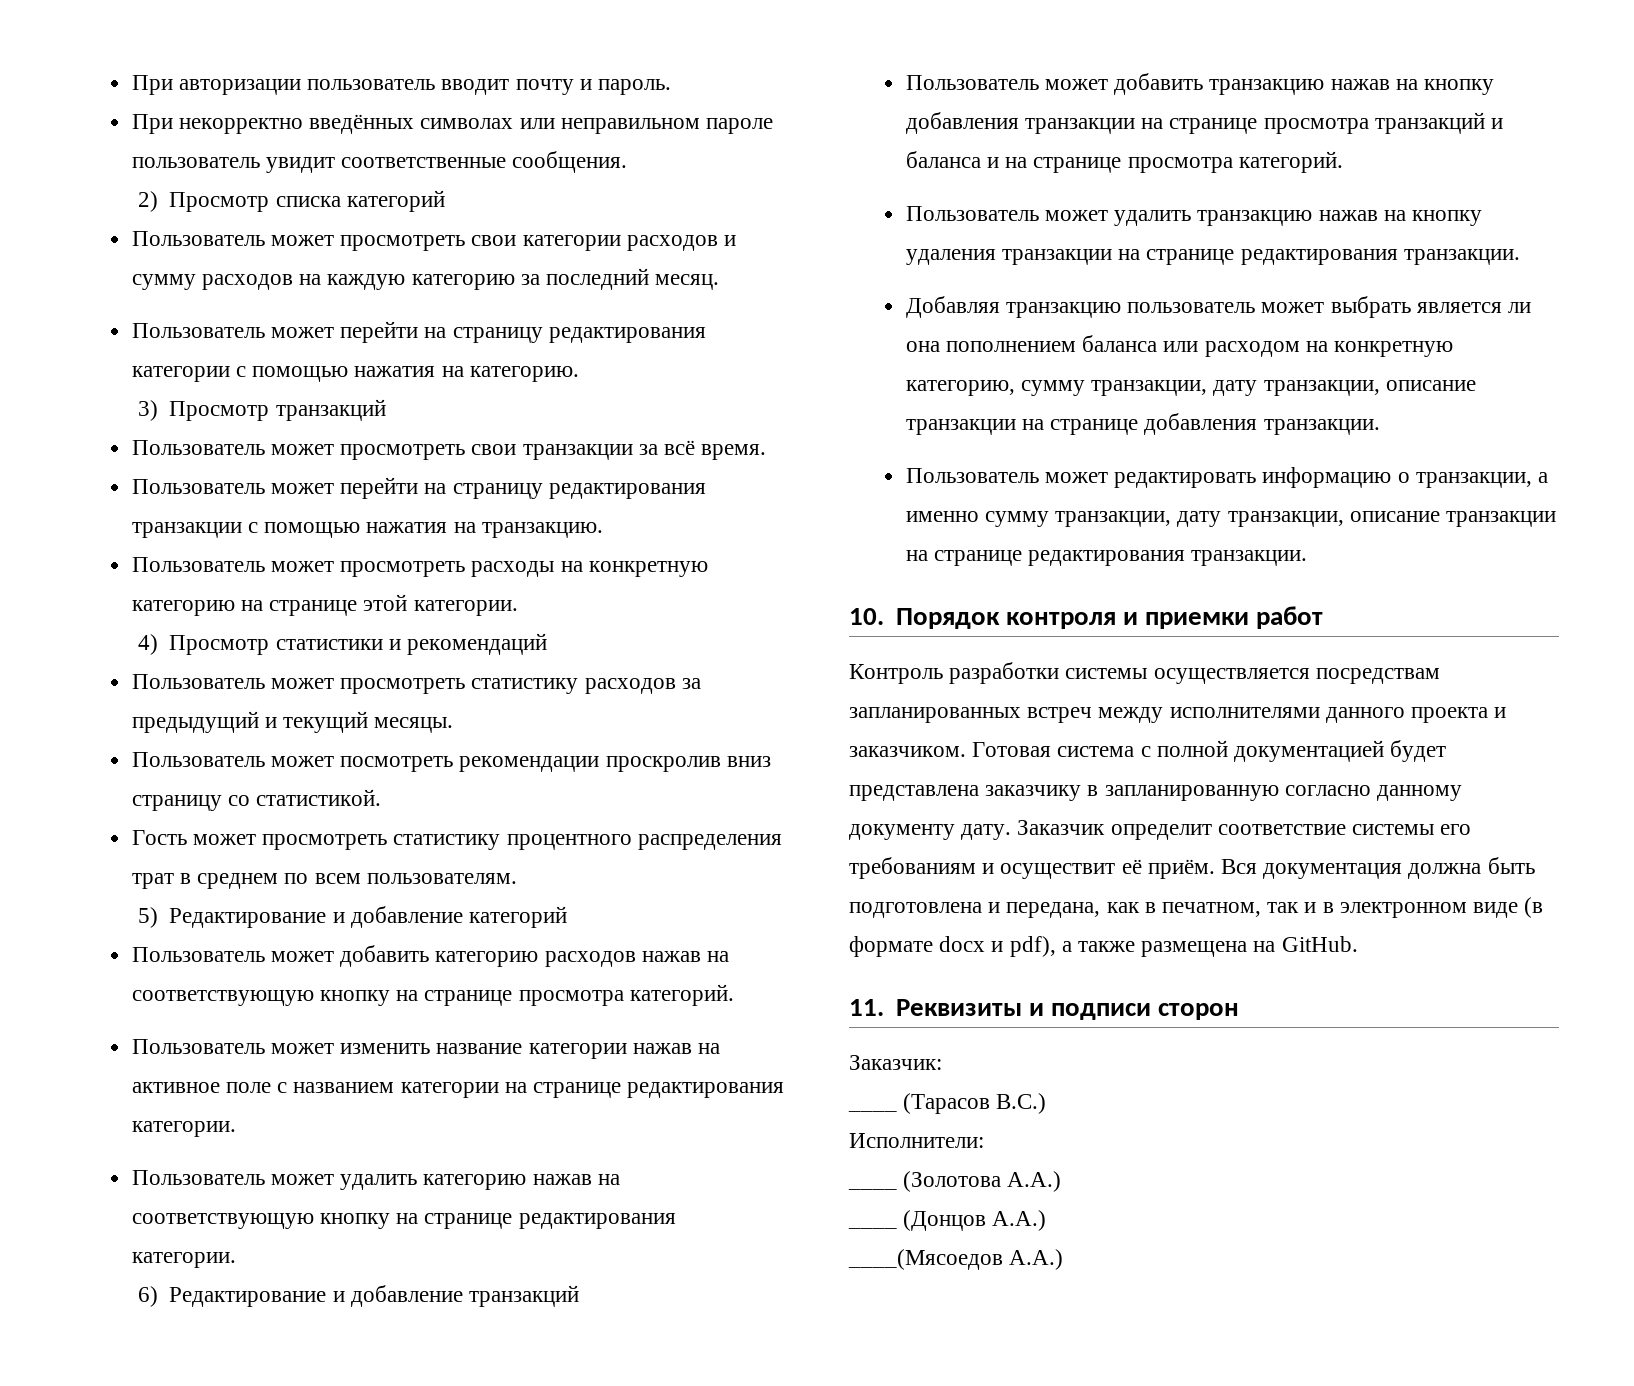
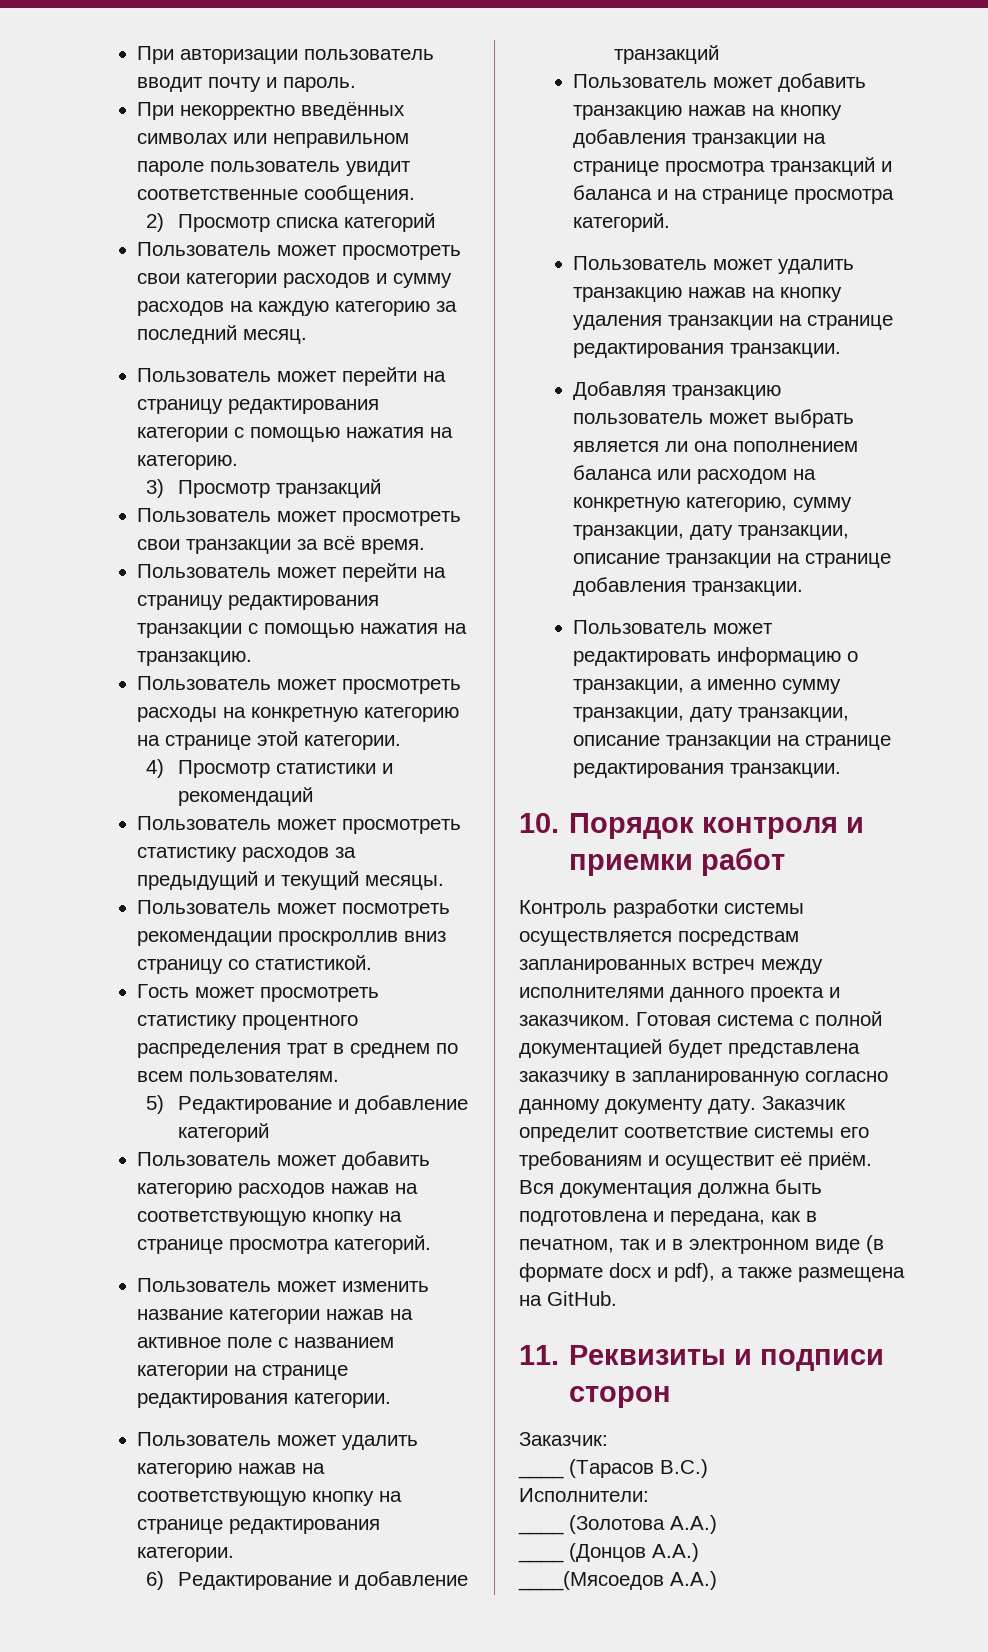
[605,756,721,772] проскролив -> [278,931,399,946] проскроллив

